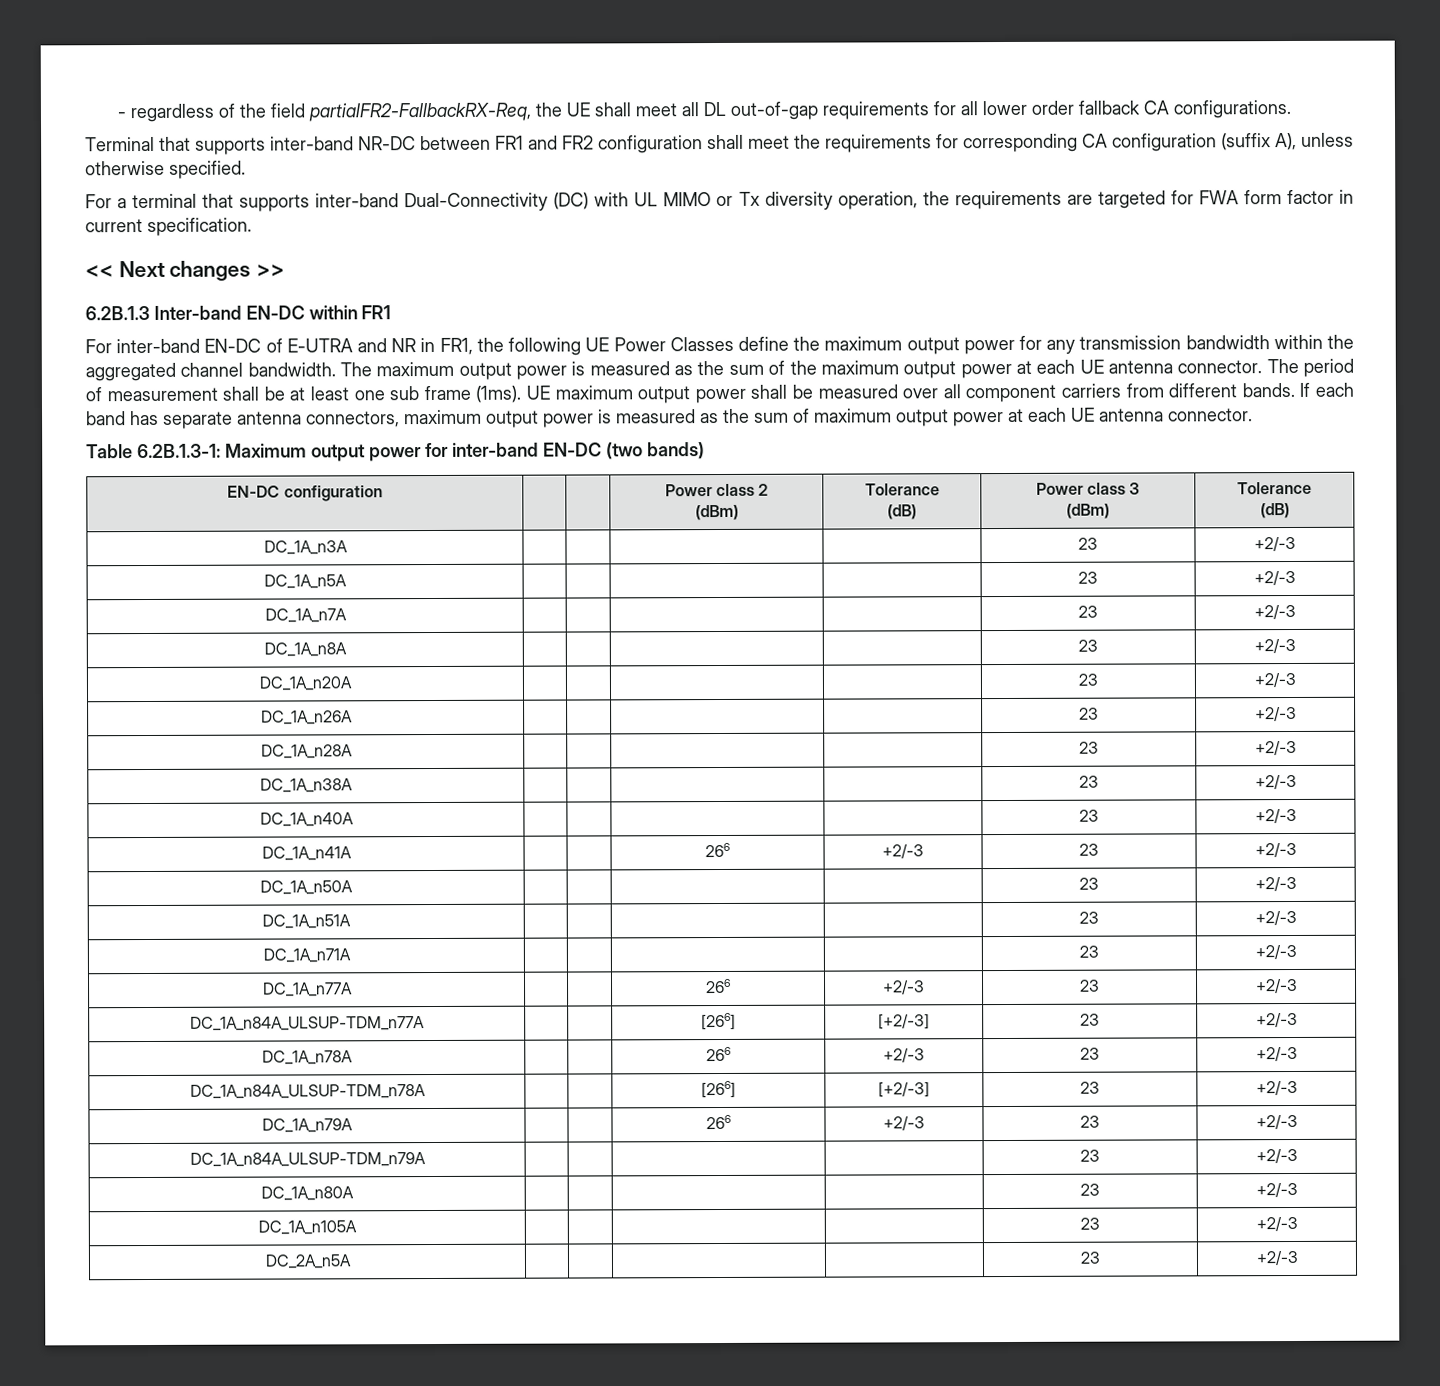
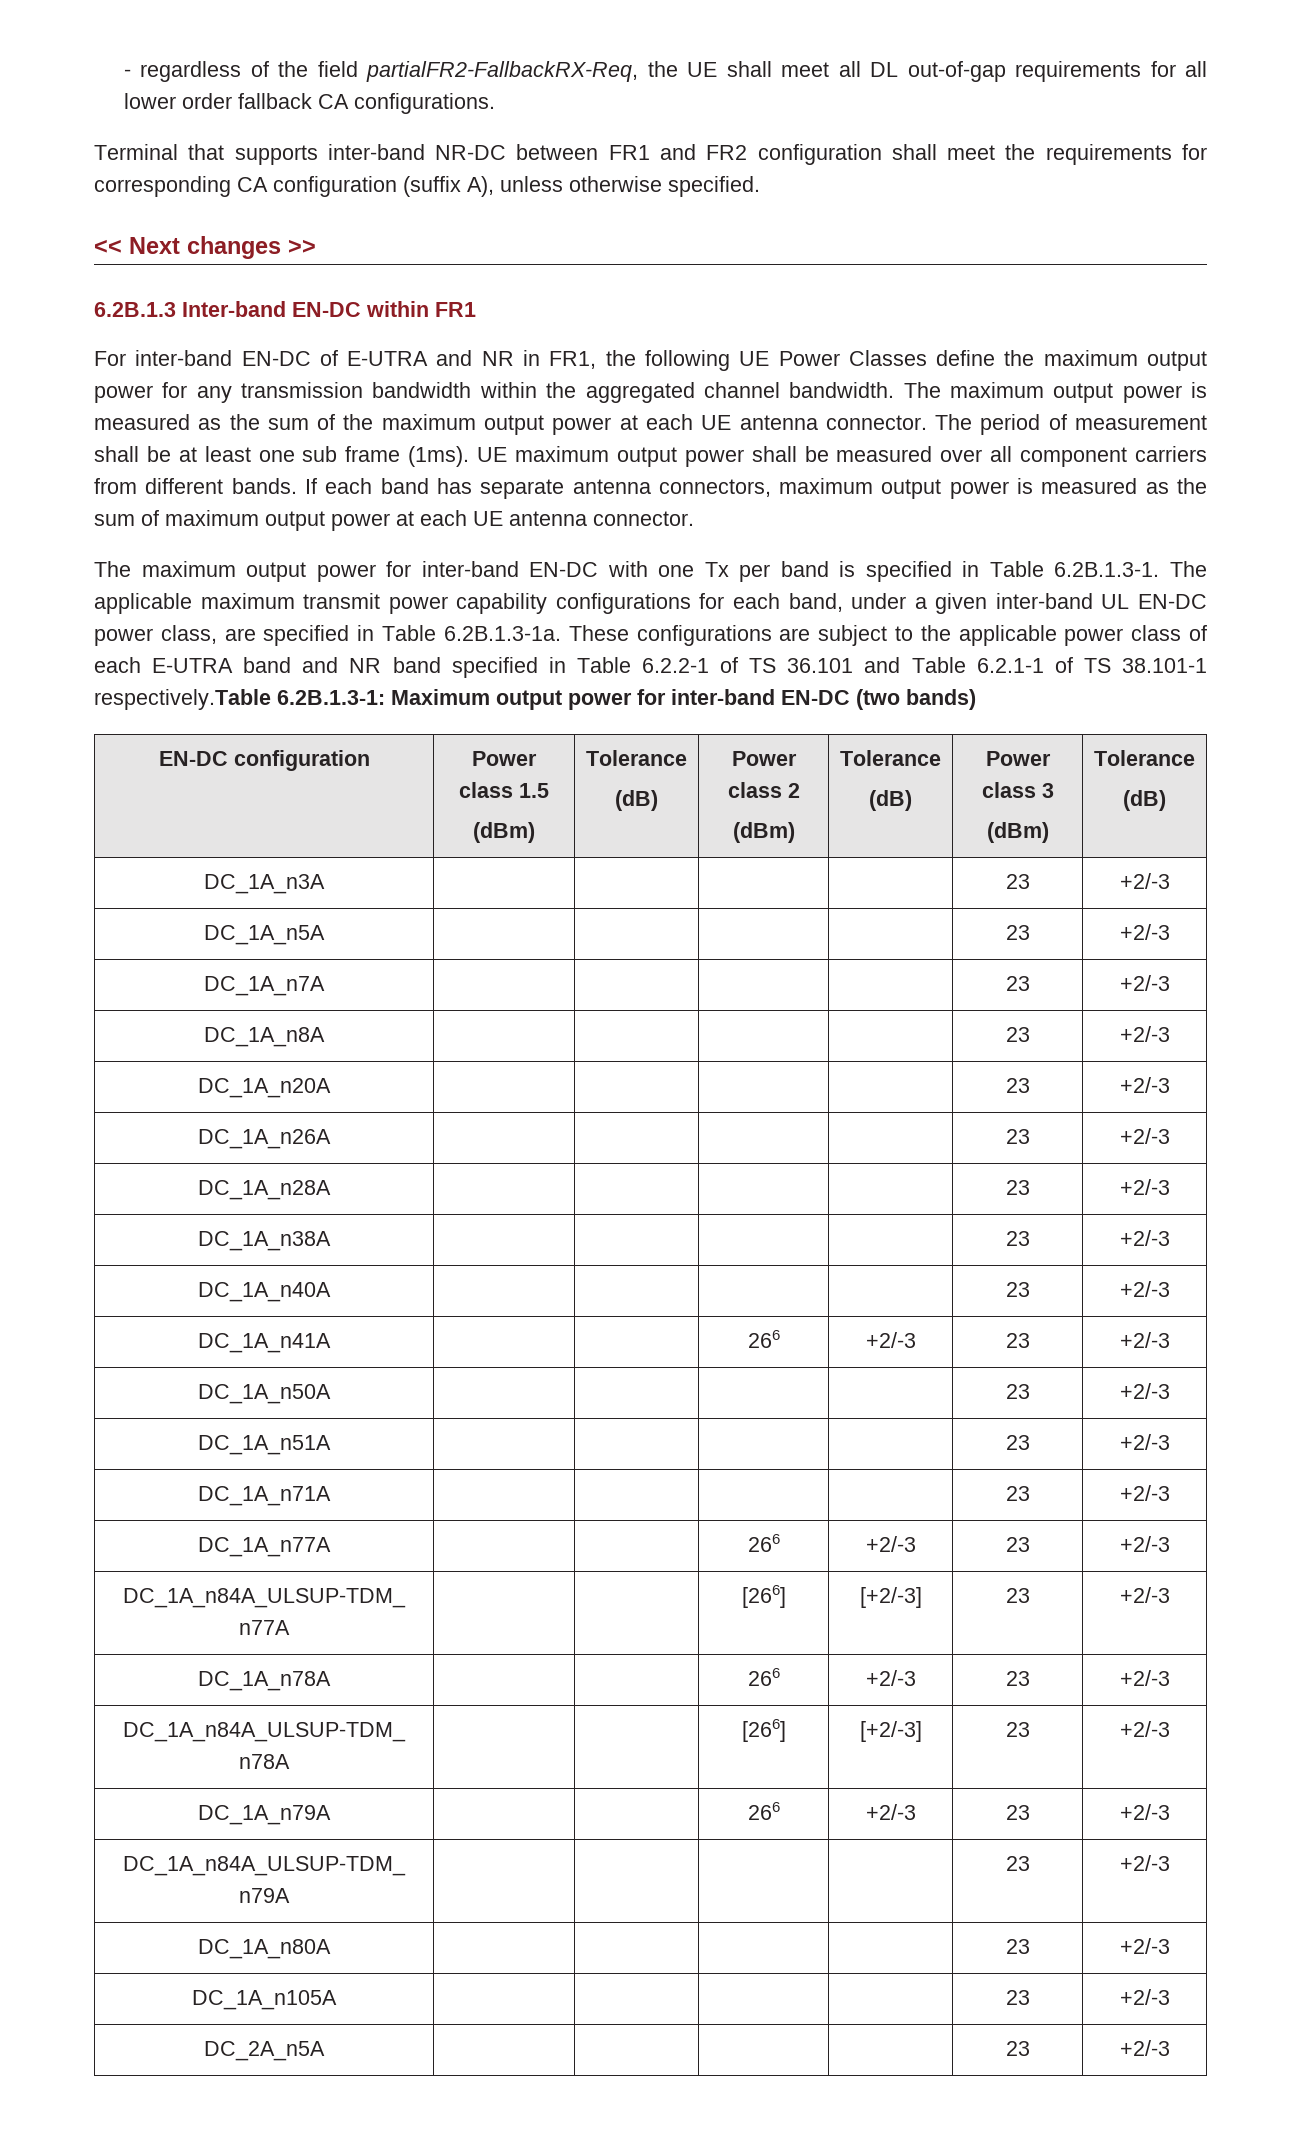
[85,189,1355,212] [85,217,252,236] // For a terminal that supports inter-band Dual-Connectivity (DC) with UL MIMO or Tx diversity operation, the requirements are targeted for FWA form factor in current specification. -> (760, 186) none
[86,444,133,459] Table -> [94,561,1207,582] [94,593,1207,614] [94,625,1207,646] [94,657,1207,678] [94,689,271,710] The maximum output power for inter-band EN-DC with one Tx per band is specified in Table 6.2B.1.3-1. The applicable maximum transmit power capability configurations for each band, under a given inter-band UL EN-DC power class, are specified in Table 6.2B.1.3-1a. These configurations are subject to the applicable power class of each E-UTRA band and NR band specified in Table 6.2.2-1 of TS 36.101 and Table 6.2.1-1 of TS 38.101-1 respectively.Table
(383, 493) | -> [471,751,537,766] [458,782,549,798] [472,822,535,843] [586,750,687,766] [615,790,658,811] Power class 1.5 // (dBm) | Tolerance // (dB)

